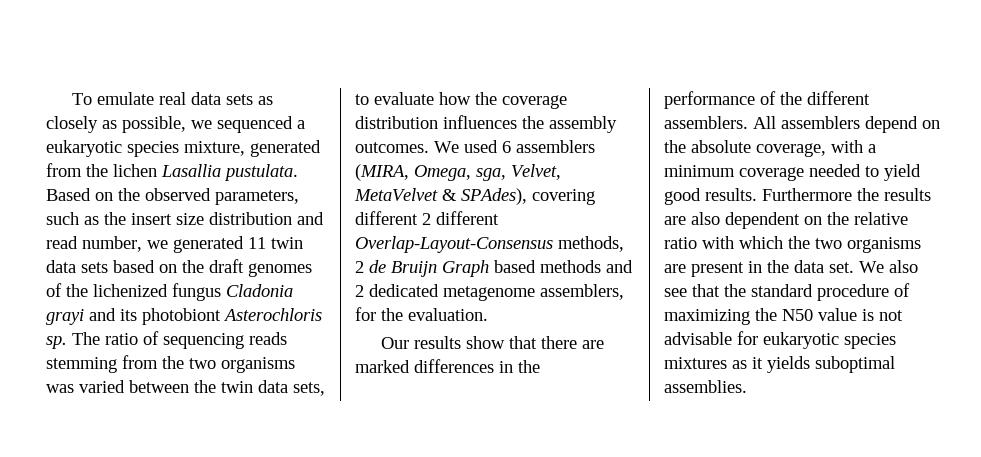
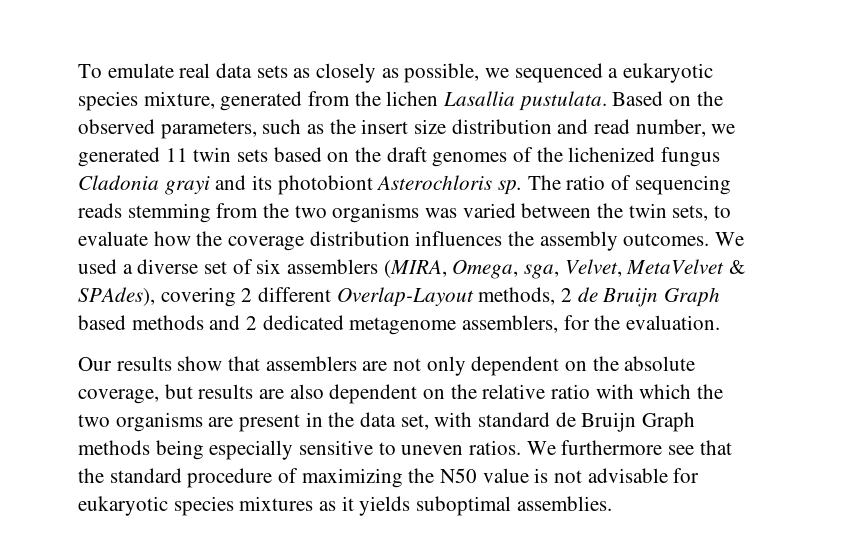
[46,260,76,273] data -> (232, 154) none
[258,380,288,393] data -> (667, 210) none
[502,141,511,153] 6 -> [122,259,282,274] a diverse set of six
[355,211,418,225] different -> (236, 297) none
[355,236,553,253] Overlap-Layout-Consensus -> [336,287,474,307] Overlap-Layout
[541,336,605,349] [355,359,540,373] [664,91,870,109] [664,116,940,133] [664,140,876,157] [664,164,921,181] [664,188,879,205] there are marked differences in the performance of the different assemblers. All assemblers depend on the absolute coverage, with a minimum coverage needed to yield good results. Furthermore the -> [265,356,696,376] [78,384,193,404] assemblers are not only dependent on the absolute coverage, but
[829,260,918,273] set. We also -> [400,412,696,432] [78,440,663,460] set, with standard de Bruijn Graph methods being especially sensitive to uneven ratios. We furthermore

